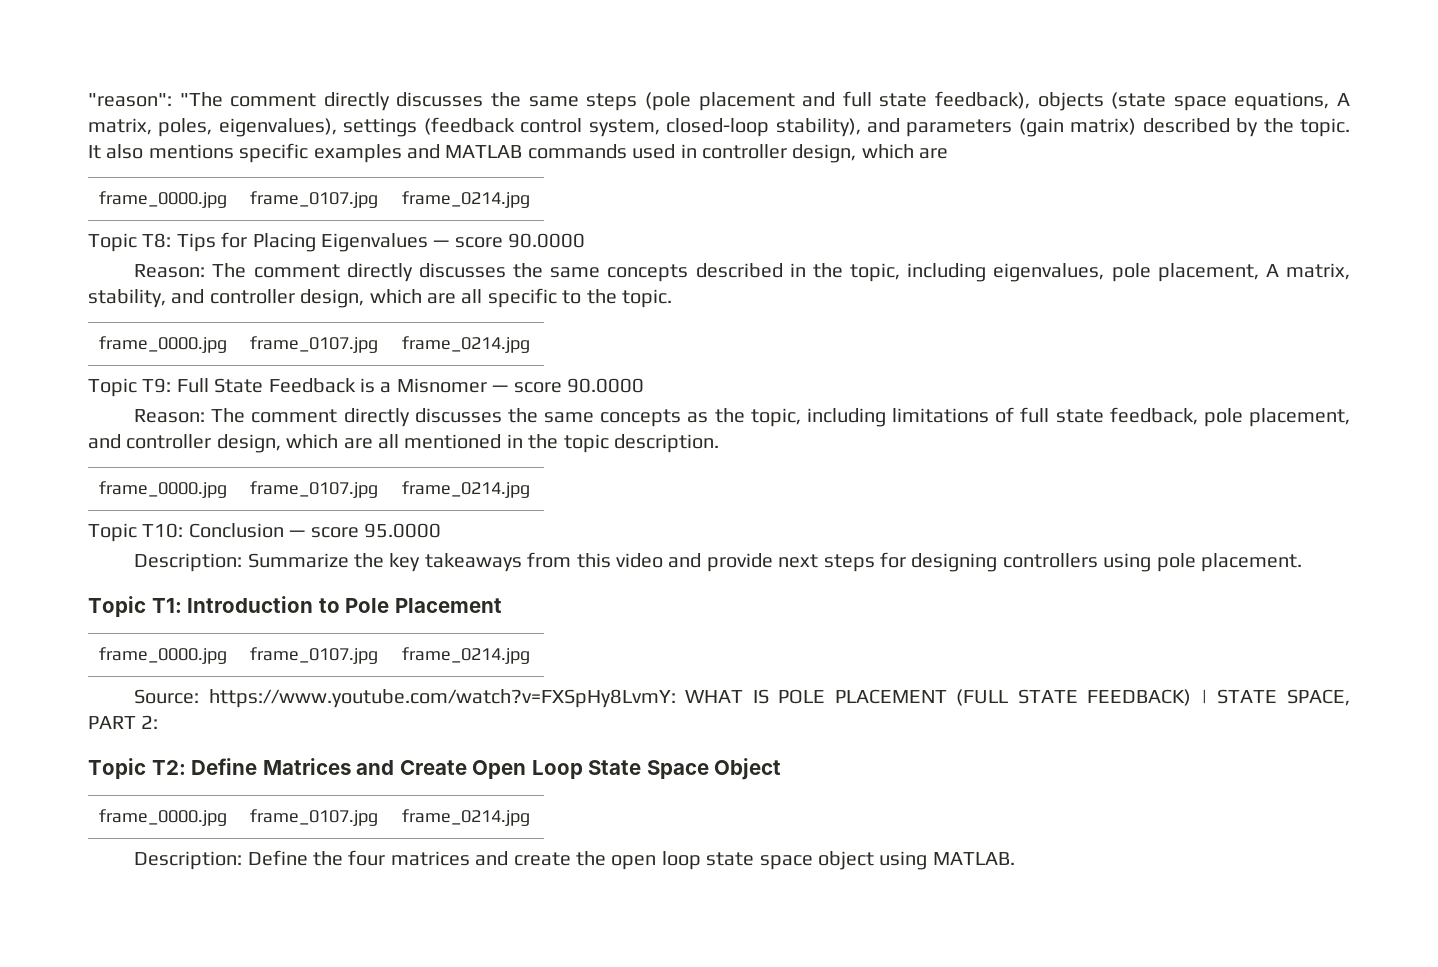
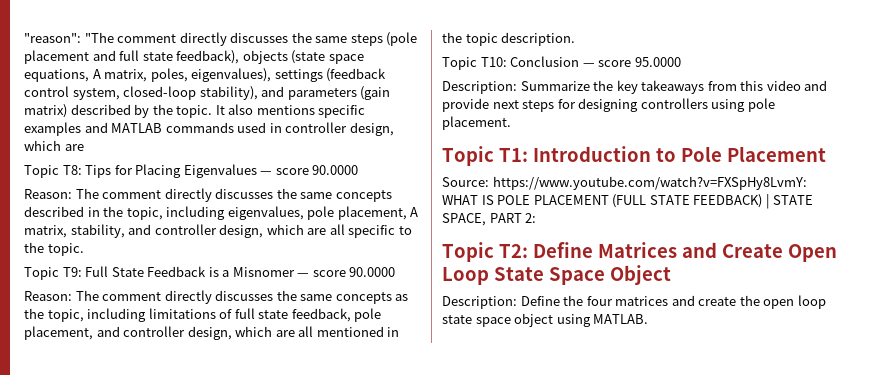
[99,191,228,208] [250,191,379,208] [402,191,531,208] // frame_0000.jpg | frame_0107.jpg | frame_0214.jpg -> (84, 147) none
[99,336,228,353] [250,336,379,353] [402,336,531,353] // frame_0000.jpg | frame_0107.jpg | frame_0214.jpg -> (84, 249) none
[99,481,228,498] [250,481,379,498] [402,481,531,498] // frame_0000.jpg | frame_0107.jpg | frame_0214.jpg -> (576, 39) none
[99,647,228,664] [250,647,379,664] [402,647,531,664] // frame_0000.jpg | frame_0107.jpg | frame_0214.jpg -> (826, 154) none
[99,809,228,826] [250,809,379,826] [402,809,531,826] // frame_0000.jpg | frame_0107.jpg | frame_0214.jpg -> (671, 275) none

